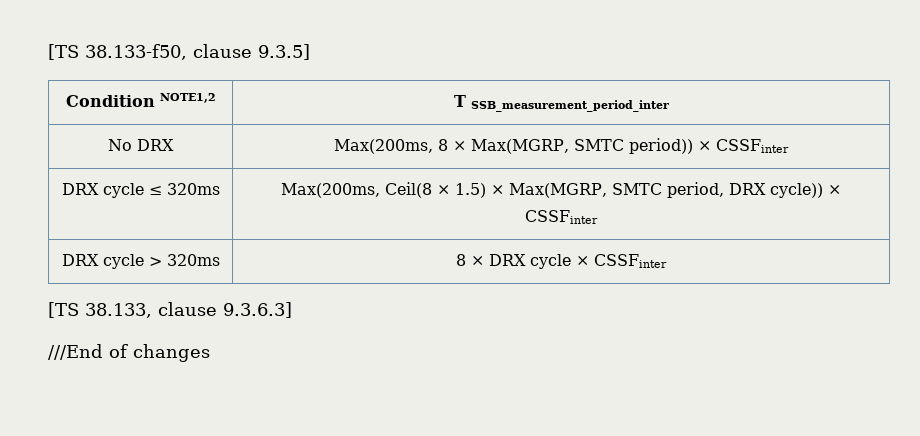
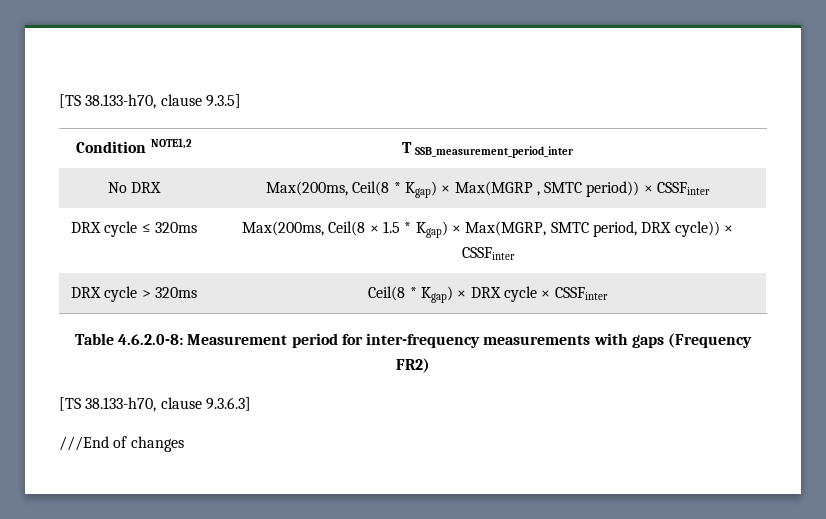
[48,44,187,60] [TS 38.133-f50, -> [59,94,157,109] [TS 38.133-h70,
[438,139,570,154] 8 × Max(MGRP, -> [352,181,540,198] Ceil(8 * Kgap) × Max(MGRP ,
[455,183,487,198] 1.5) -> [383,221,448,238] 1.5 * Kgap)
[456,254,466,266] 8 -> [368,286,454,303] Ceil(8 * Kgap)
[48,302,152,318] // [TS 38.133, -> [74,333,753,348] [396,358,430,373] [59,397,157,412] // Table 4.6.2.0-8: Measurement period for inter-frequency measurements with gaps (Frequency FR2) // [TS 38.133-h70,

